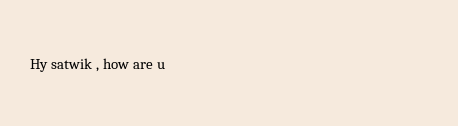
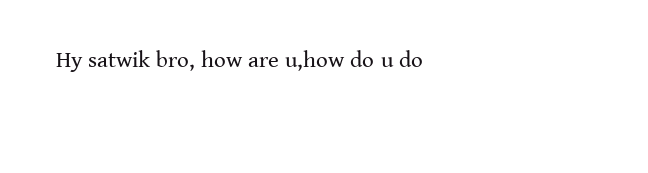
[95,67,99,72] , -> [156,50,196,71] bro,
[156,62,165,69] u -> [285,50,423,71] u,how do u do

